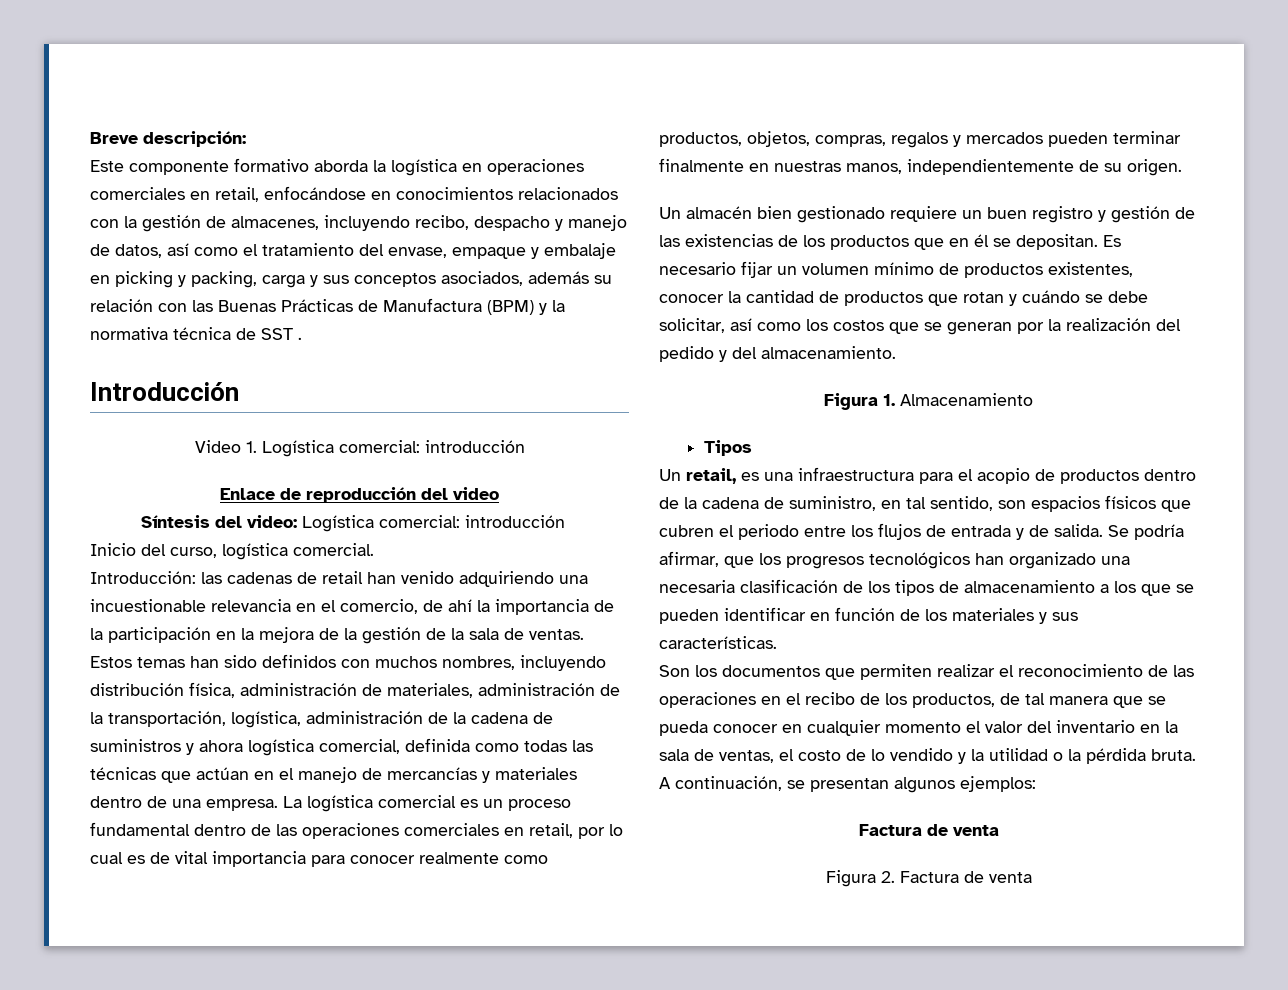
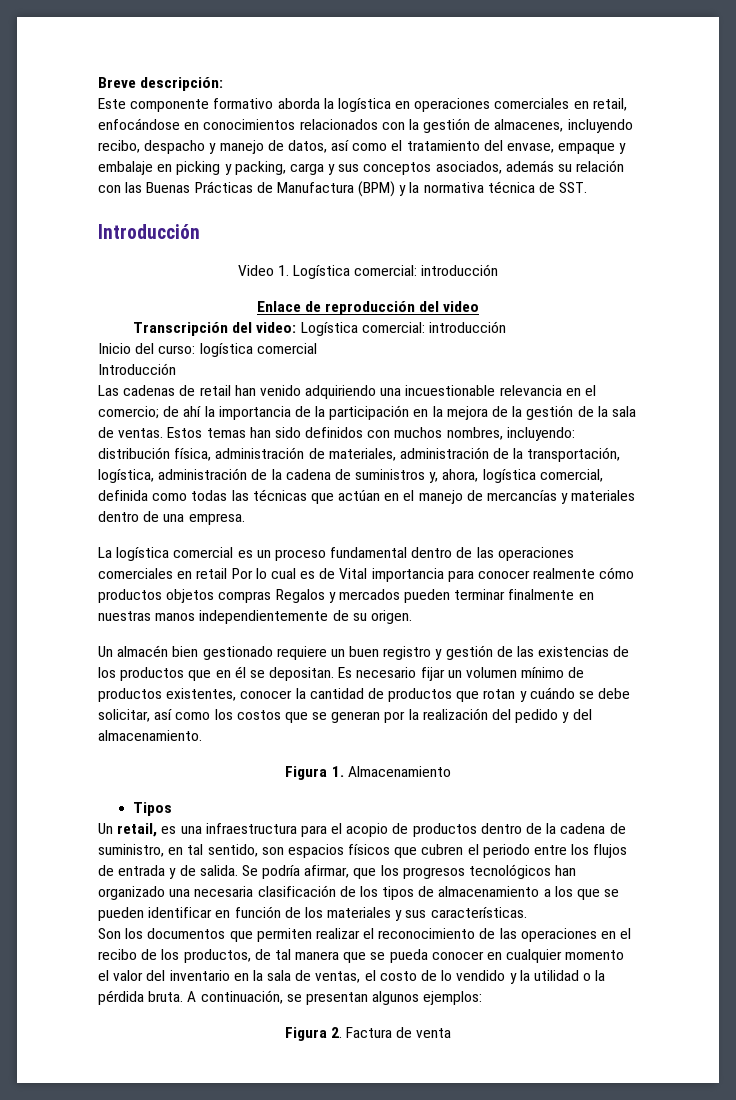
[261,328,302,340] SST . -> [559,182,588,193] SST.
[140,515,210,528] Síntesis -> [133,322,229,336] Transcripción
[170,543,374,560] [90,571,222,584] curso, logística comercial. // Introducción: las -> [158,343,317,357] [98,363,176,375] [98,385,119,396] curso: logística comercial // Introducción // Las
[340,599,418,614] comercio, -> [98,406,159,419] comercio;
[520,655,606,671] incluyendo -> [506,427,575,441] incluyendo:
[186,740,243,755] y ahora -> [429,469,479,483] y, ahora,
(278, 805) none -> (245, 519) //
[529,823,605,839] retail, por -> [196,568,253,579] retail Por
[175,851,208,864] vital -> [339,568,368,579] Vital
[504,855,548,864] [659,131,948,148] como productos, objetos, compras, regalos -> [599,567,635,579] [98,589,325,603] cómo productos objetos compras Regalos
[846,163,902,174] manos, -> [155,613,196,621] manos
[858,824,999,836] [825,870,1032,887] Factura de venta // Figura 2. Factura de venta -> [284,1027,452,1041] Figura 2. Factura de venta

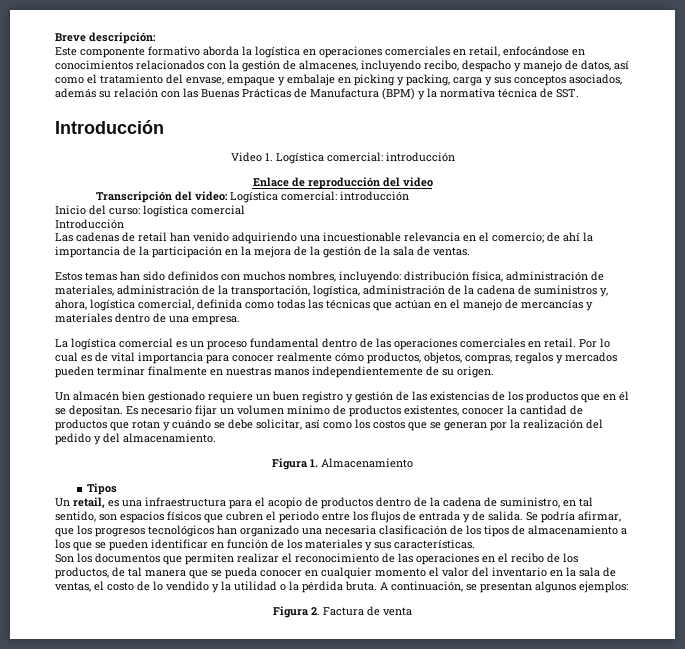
(164, 433) none -> (470, 251) //
[196,568,228,579] retail -> [544,338,576,348] retail.
[339,568,368,579] Vital -> [111,352,135,362] vital
[98,589,325,603] productos objetos compras Regalos -> [367,352,553,364] productos, objetos, compras, regalos

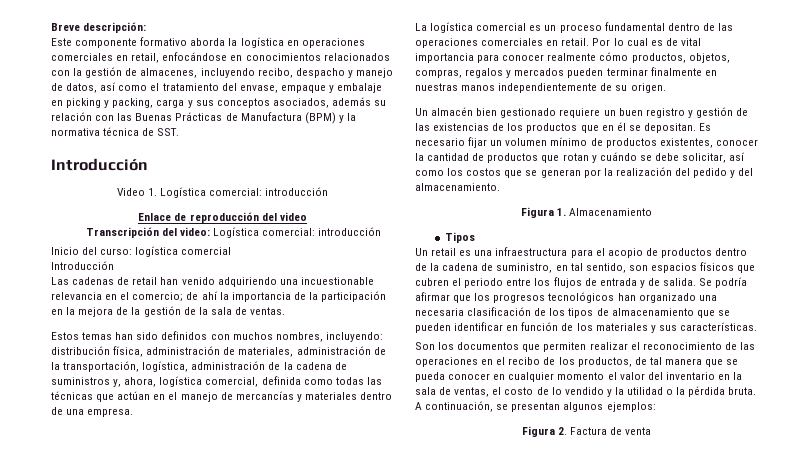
[73,497,105,508] retail, -> [431,248,457,256] retail
[578,511,621,522] afirmar, -> [415,292,450,301] afirmar
[621,528,627,535] [55,539,70,549] a los -> (694, 312) none

